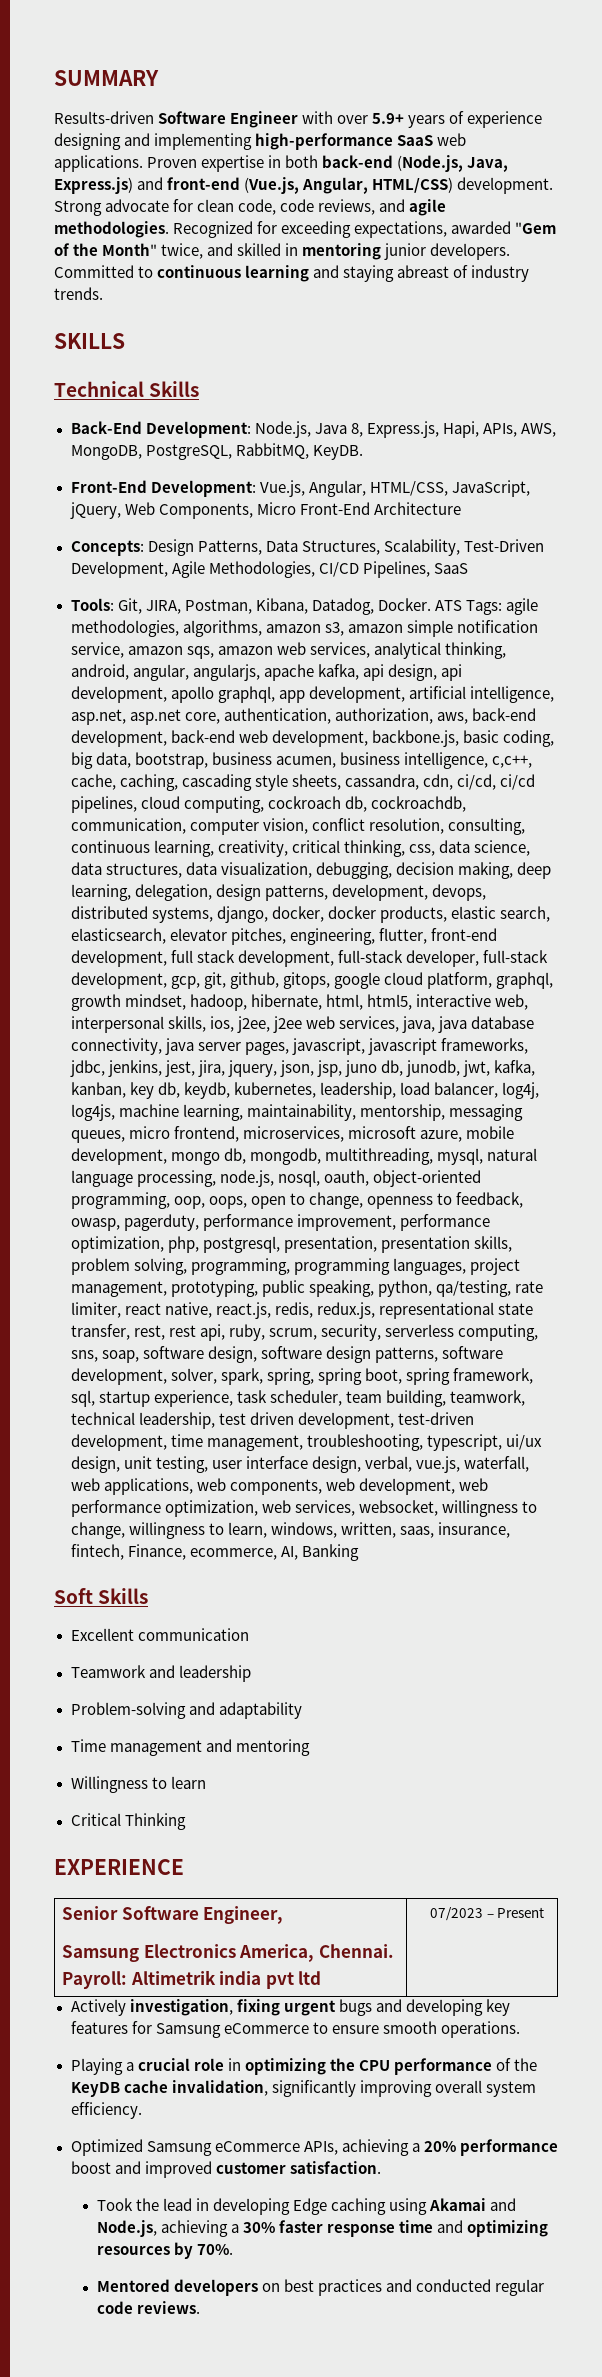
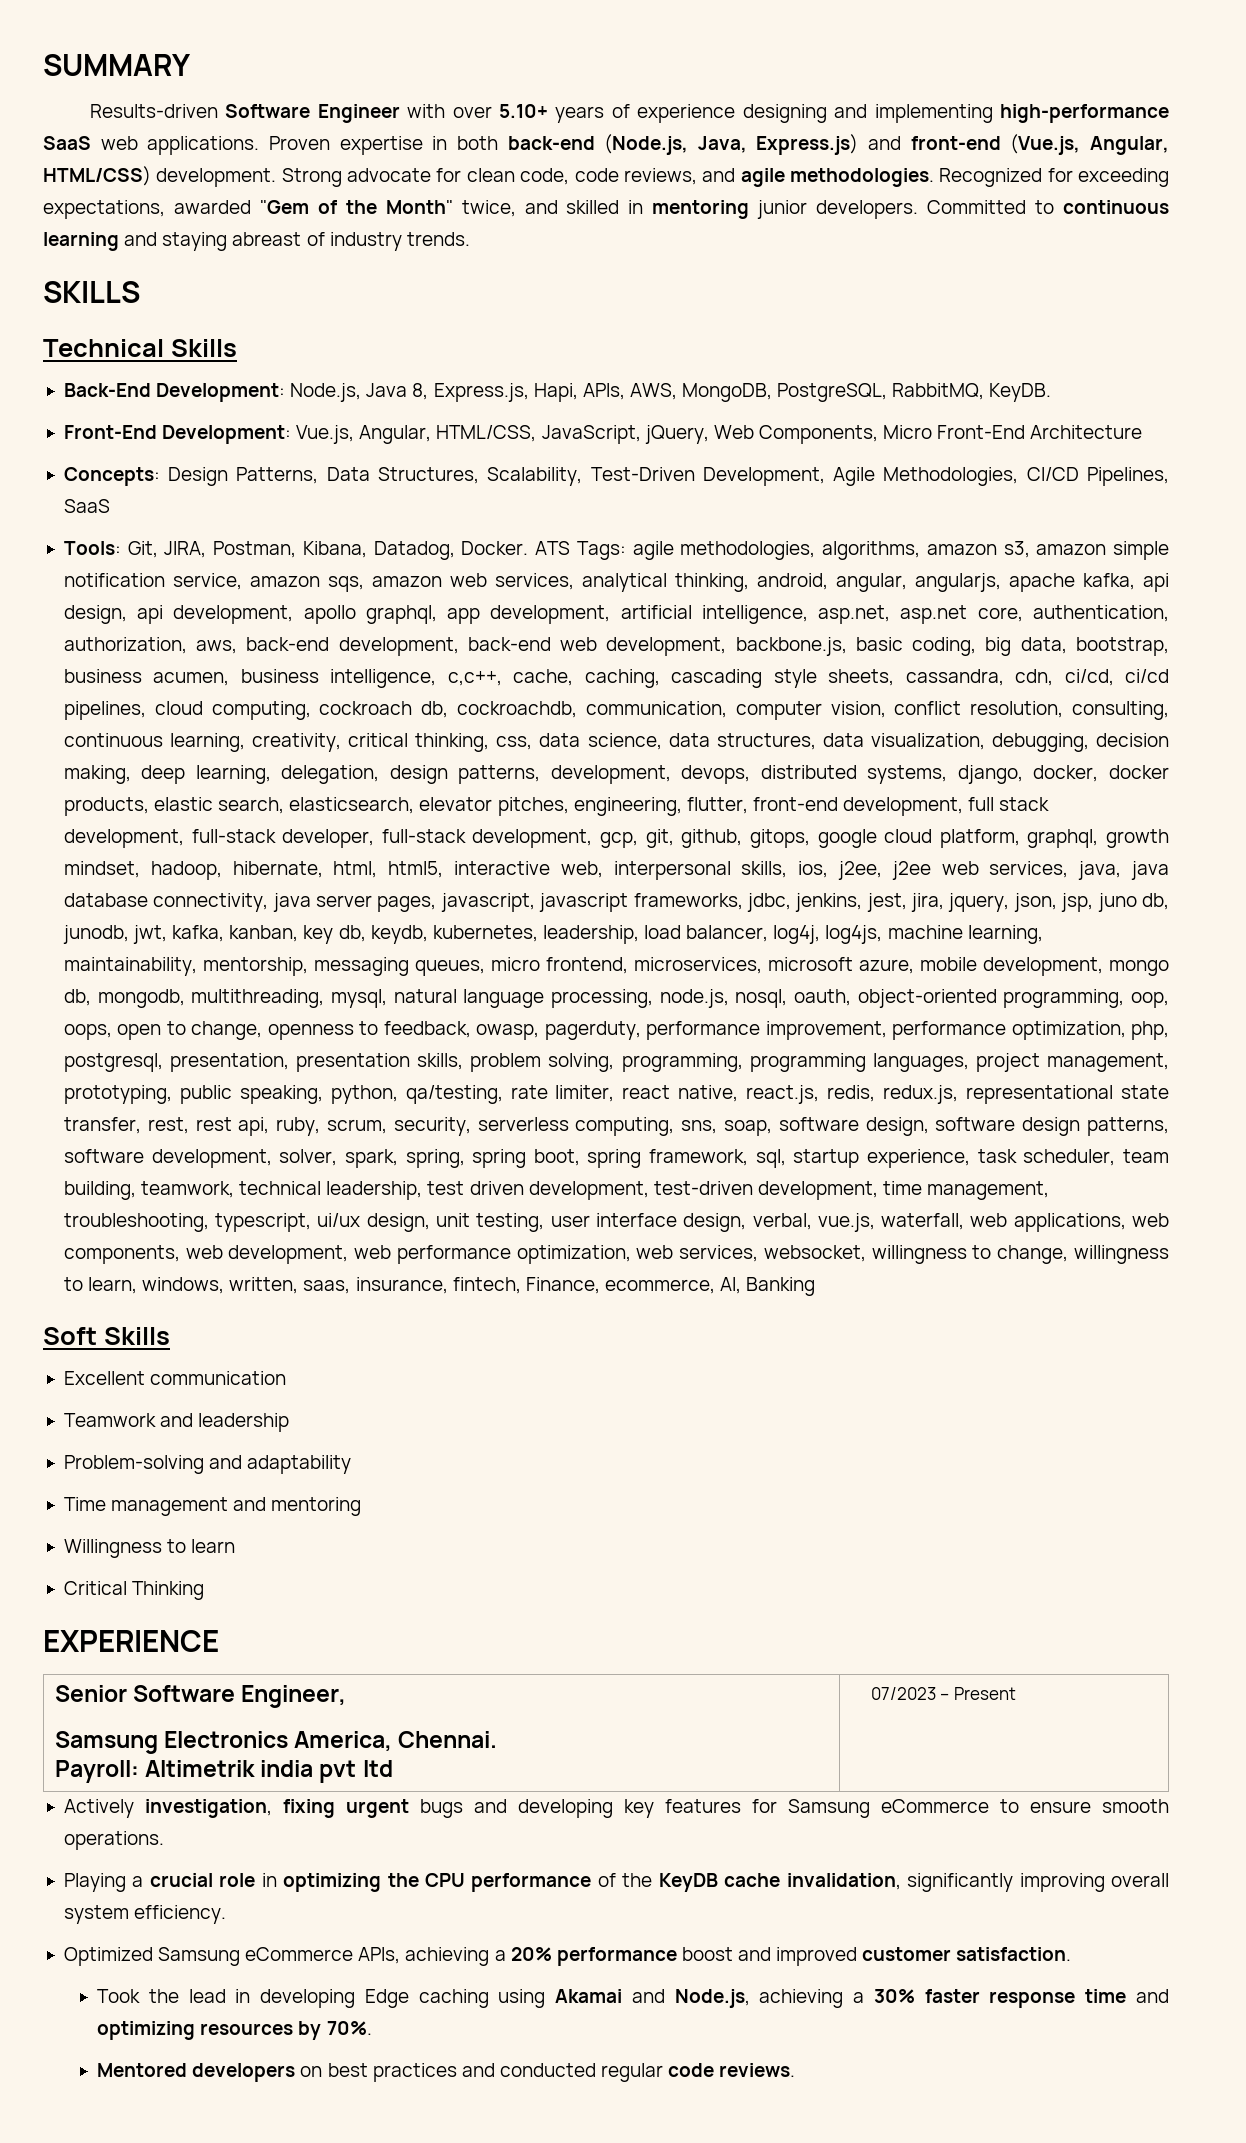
[372,113,405,124] 5.9+ -> [498,104,548,118] 5.10+

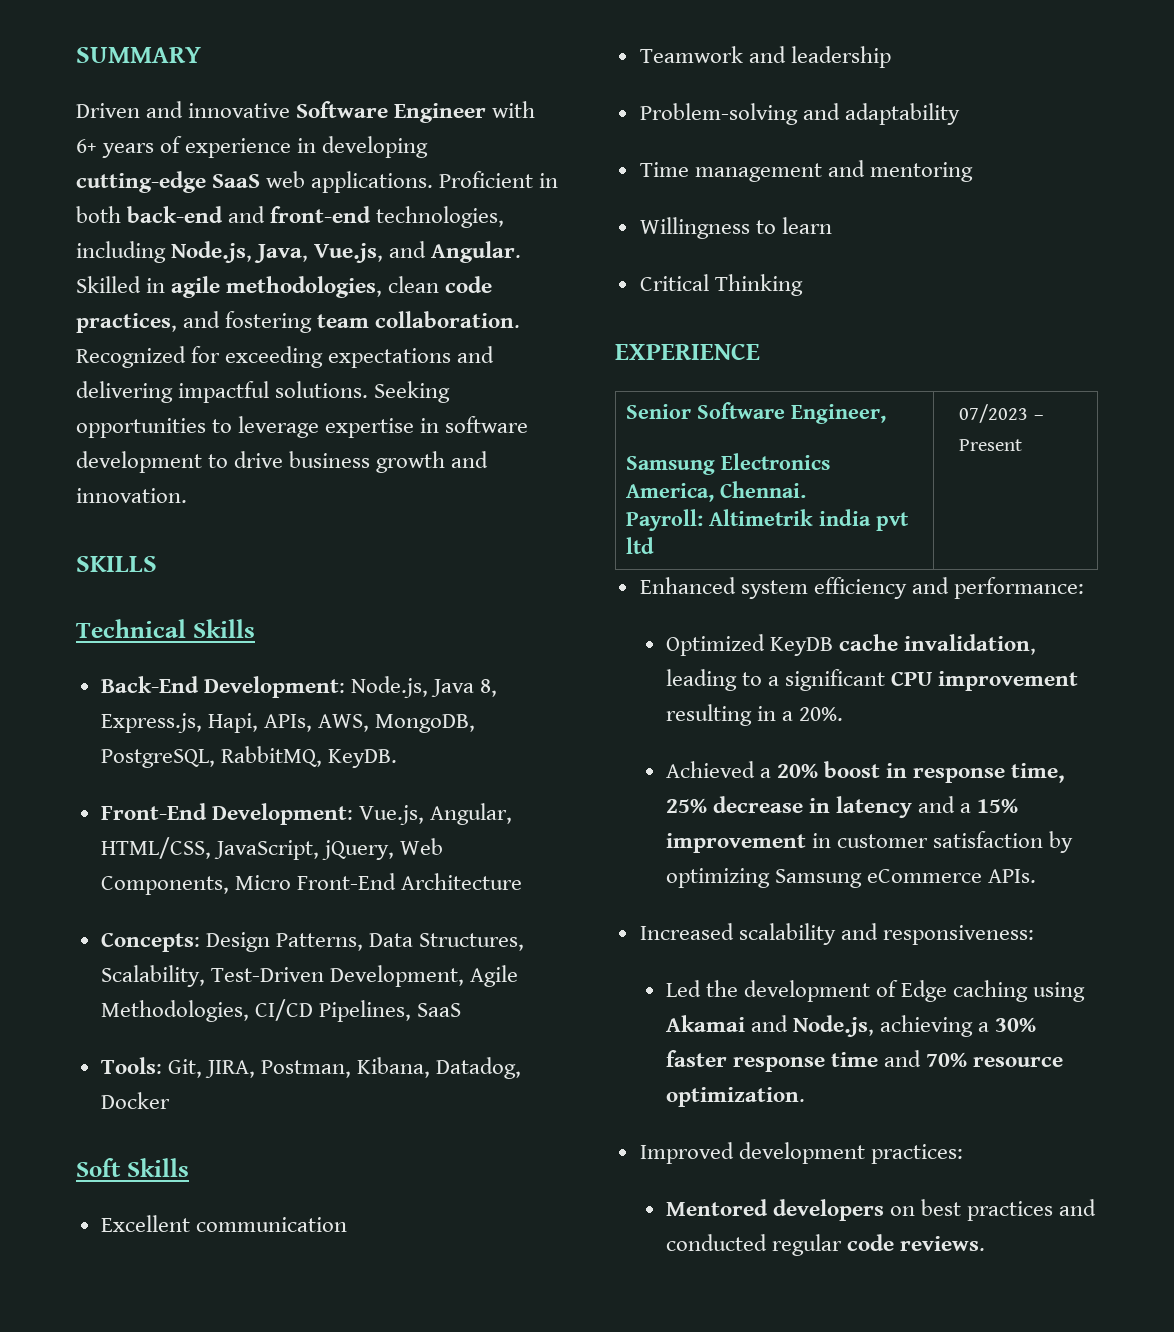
[89,104,218,118] Results-driven -> [76,101,291,118] Driven and innovative
[452,104,548,118] over 5.10+ -> [76,139,97,153] 6+
[742,104,1169,123] designing and implementing high-performance -> [297,136,429,158] [76,171,206,193] in developing cutting-edge
[268,136,423,155] Proven expertise -> [439,171,534,188] Proficient
[604,134,1169,155] [43,166,1170,187] [43,200,1169,219] [43,232,470,251] (Node.js, Java, Express.js) and front-end (Vue.js, Angular, HTML/CSS) development. Strong advocate for clean code, code reviews, and agile methodologies. Recognized for exceeding expectations, awarded "Gem of the Month" twice, and skilled in mentoring junior developers. Committed to continuous learning and staying abreast of industry trends. -> [228,206,505,228] [76,241,522,263] [76,276,493,298] [76,311,521,333] [76,346,495,368] [76,381,451,403] [76,416,529,438] [76,451,489,473] [76,488,187,503] and front-end technologies, including Node.js, Java, Vue.js, and Angular. Skilled in agile methodologies, clean code practices, and fostering team collaboration. Recognized for exceeding expectations and delivering impactful solutions. Seeking opportunities to leverage expertise in software development to drive business growth and innovation.
[461,541,1169,560] [63,573,1169,592] [63,605,1169,624] [63,637,1169,656] [63,669,1169,688] [63,701,1169,720] [63,733,1169,752] [63,765,1169,784] [63,797,1050,816] [63,829,1170,848] [63,861,1169,880] [63,893,1169,912] [62,925,1043,944] [63,957,1169,976] [63,989,1169,1008] [63,1021,1169,1040] [63,1053,1169,1072] [63,1085,1169,1104] [63,1117,1169,1136] [63,1149,1169,1168] [63,1181,1050,1200] [63,1213,1169,1232] [63,1245,1169,1264] [63,1277,816,1296] Docker. ATS Tags: agile methodologies, algorithms, amazon s3, amazon simple notification service, amazon sqs, amazon web services, analytical thinking, android, angular, angularjs, apache kafka, api design, api development, apollo graphql, app development, artificial intelligence, asp.net, asp.net core, authentication, authorization, aws, back-end development, back-end web development, backbone.js, basic coding, big data, bootstrap, business acumen, business intelligence, c,c++, cache, caching, cascading style sheets, cassandra, cdn, ci/cd, ci/cd pipelines, cloud computing, cockroach db, cockroachdb, communication, computer vision, conflict resolution, consulting, continuous learning, creativity, critical thinking, css, data science, data structures, data visualization, debugging, decision making, deep learning, delegation, design patterns, development, devops, distributed systems, django, docker, docker products, elastic search, elasticsearch, elevator pitches, engineering, flutter, front-end development, full stack development, full-stack developer, full-stack development, gcp, git, github, gitops, google cloud platform, graphql, growth mindset, hadoop, hibernate, html, html5, interactive web, interpersonal skills, ios, j2ee, j2ee web services, java, java database connectivity, java server pages, javascript, javascript frameworks, jdbc, jenkins, jest, jira, jquery, json, jsp, juno db, junodb, jwt, kafka, kanban, key db, keydb, kubernetes, leadership, load balancer, log4j, log4js, machine learning, maintainability, mentorship, messaging queues, micro frontend, microservices, microsoft azure, mobile development, mongo db, mongodb, multithreading, mysql, natural language processing, node.js, nosql, oauth, object-oriented programming, oop, oops, open to change, openness to feedback, owasp, pagerduty, performance improvement, performance optimization, php, postgresql, presentation, presentation skills, problem solving, programming, programming languages, project management, prototyping, public speaking, python, qa/testing, rate limiter, react native, react.js, redis, redux.js, representational state transfer, rest, rest api, ruby, scrum, security, serverless computing, sns, soap, software design, software design patterns, software development, solver, spark, spring, spring boot, spring framework, sql, startup experience, task scheduler, team building, teamwork, technical leadership, test driven development, test-driven development, time management, troubleshooting, typescript, ui/ux design, unit testing, user interface design, verbal, vue.js, waterfall, web applications, web components, web development, web performance optimization, web services, websocket, willingness to change, willingness to learn, windows, written, saas, insurance, fintech, Finance, ecommerce, AI, Banking -> [100,1092,170,1109] Docker
[63,1799,1169,1818] [63,1831,164,1850] [63,1873,1169,1892] [63,1905,227,1924] [63,1947,1072,1966] [97,1989,356,2008] Actively investigation, fixing urgent bugs and developing key features for Samsung eCommerce to ensure smooth operations. // Playing a crucial role in optimizing the CPU performance of the KeyDB cache invalidation, significantly improving overall system efficiency. // Optimized Samsung eCommerce APIs, achieving a 20% performance boost and improved customer satisfaction. // Took the lead in developing -> [639,577,1085,599] [665,634,1037,656] [665,669,1079,691] [665,704,844,726] [665,761,1066,783] [665,796,1019,818] [665,831,1074,853] [665,868,1037,888] [639,923,1034,945] [665,980,899,1002] Enhanced system efficiency and performance: // Optimized KeyDB cache invalidation, leading to a significant CPU improvement resulting in a 20%. // Achieved a 20% boost in response time, 25% decrease in latency and a 15% improvement in customer satisfaction by optimizing Samsung eCommerce APIs. // Increased scalability and responsiveness: // Led the development of
[97,2021,372,2040] optimizing resources by 70%. -> [926,1052,1064,1067] [665,1087,805,1107] [639,1142,963,1164] 70% resource optimization. // Improved development practices:

